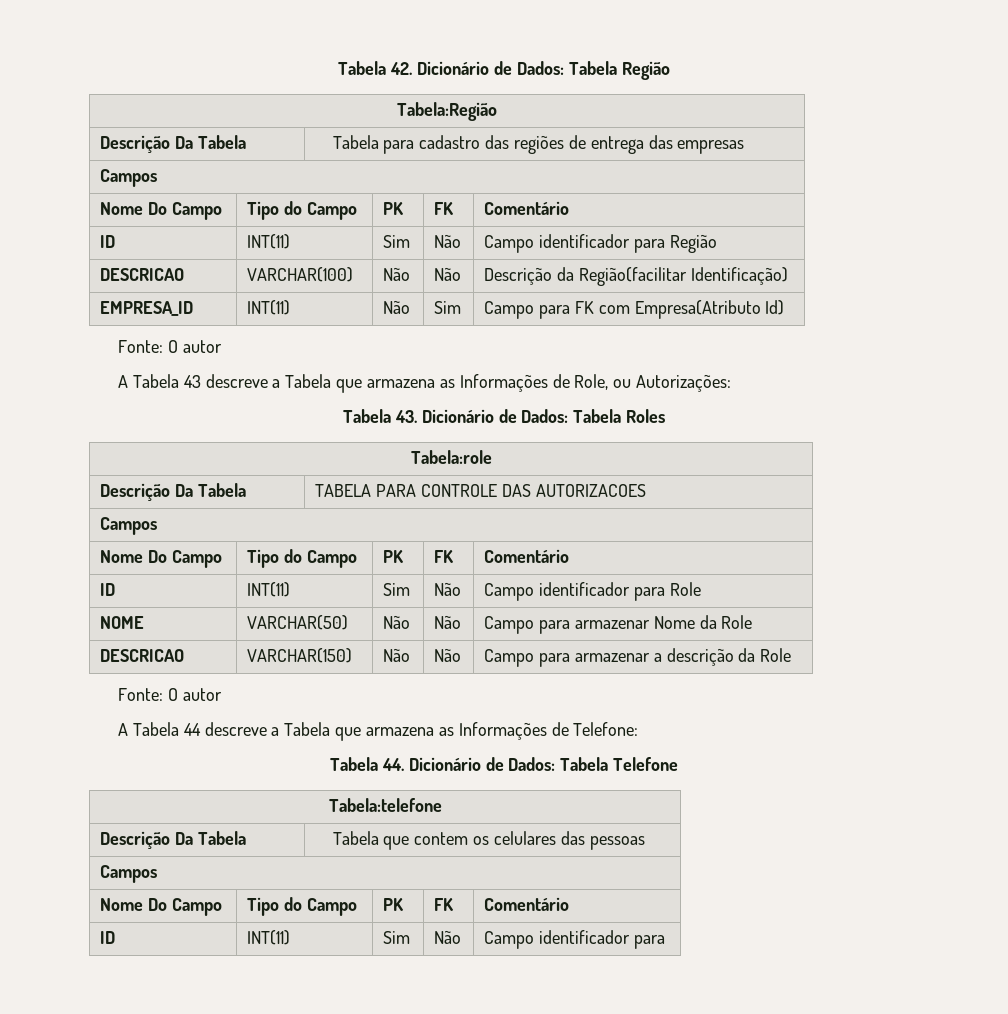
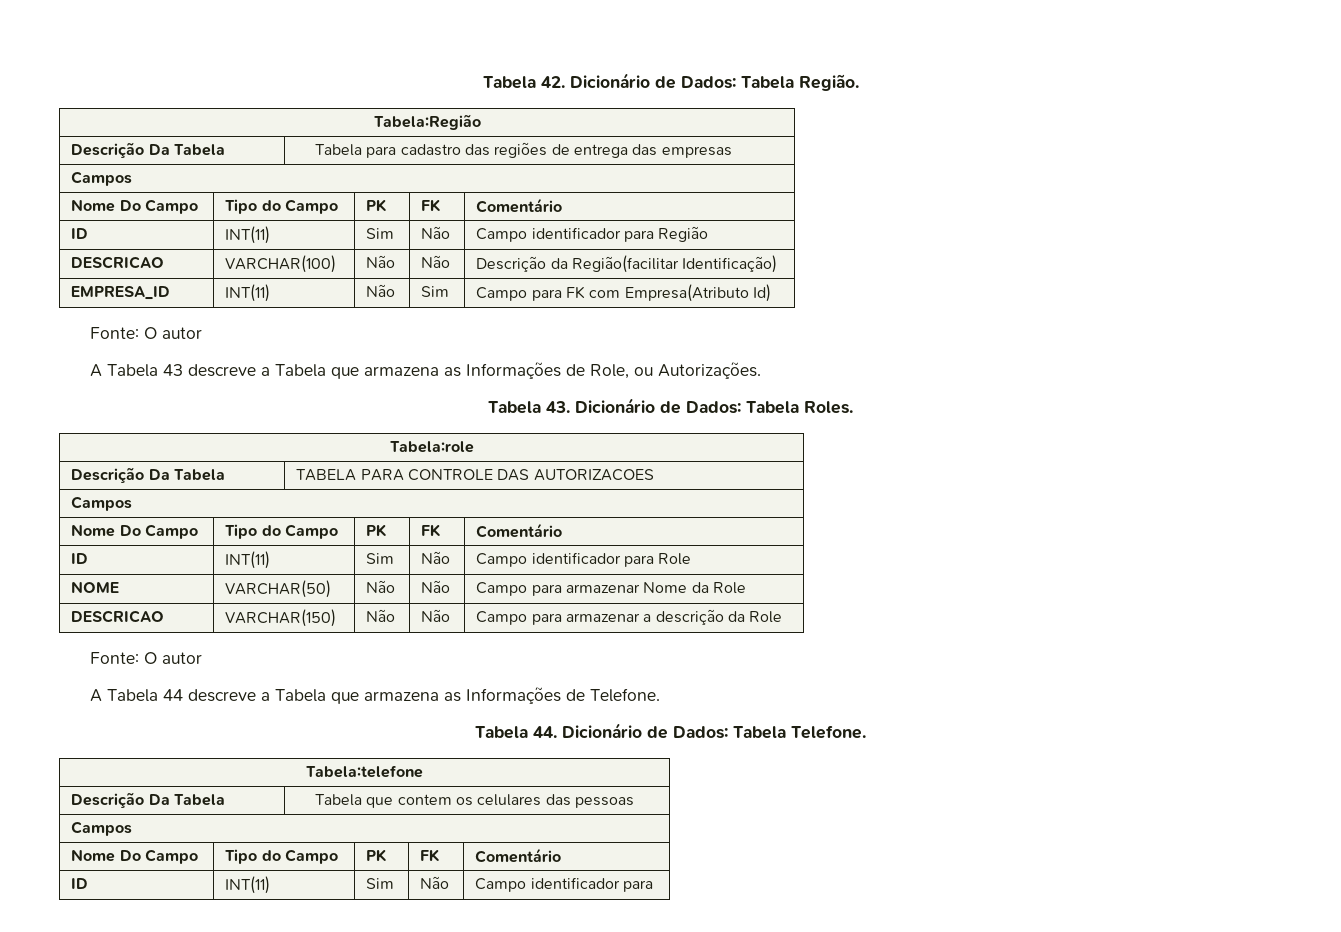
[621,61,670,80] Região -> [798,74,859,91] Região.
[636,374,732,392] Autorizações: -> [657,362,761,379] Autorizações.
[626,409,666,423] Roles -> [804,401,853,414] Roles.
[573,722,639,736] Telefone: -> [589,688,660,702] Telefone.
[613,757,679,771] Telefone -> [791,725,866,739] Telefone.

